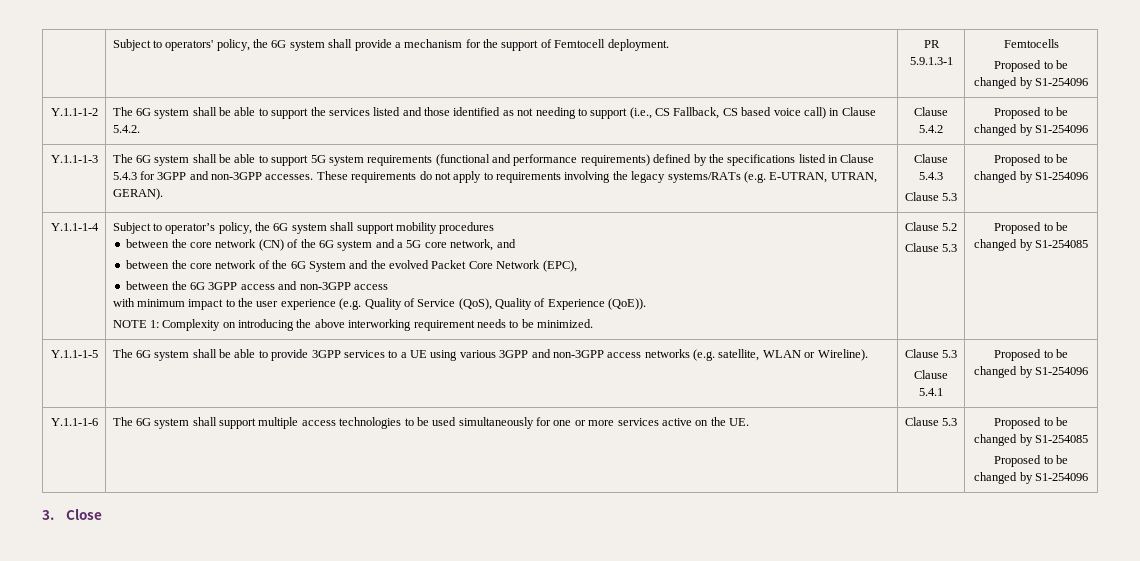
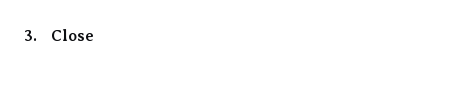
[112,39,669,51] [923,40,940,48] [909,57,953,65] [1003,39,1059,48] [994,60,1068,72] [974,77,1088,89] [50,108,98,116] [112,107,876,119] [112,125,140,133] [914,107,948,116] [919,125,943,133] [994,107,1068,119] [974,124,1088,136] [50,155,98,163] [112,154,875,166] [112,171,877,183] [112,188,163,200] [914,154,948,163] [919,172,943,180] [904,192,958,201] [994,154,1068,166] [974,171,1088,183] [50,223,99,231] [112,222,495,234] [126,239,516,251] [126,260,577,272] [126,281,388,290] [112,298,647,310] [112,319,594,331] [904,222,958,231] [904,243,958,252] [994,222,1068,234] [974,239,1088,251] [50,350,98,358] [112,349,868,361] [904,349,958,358] [914,370,948,379] [919,388,943,396] [994,349,1068,361] [974,366,1088,378] [50,418,98,426] [112,417,750,429] [904,417,958,426] [994,417,1068,429] [974,434,1088,446] [994,455,1068,467] [974,472,1088,484] | Subject to operators' policy, the 6G system shall provide a mechanism for the support of Femtocell deployment. | PR 5.9.1.3-1 | Femtocells // Proposed to be changed by S1-254096 // Y.1.1-1-2 | The 6G system shall be able to support the services listed and those identified as not needing to support (i.e., CS Fallback, CS based voice call) in Clause 5.4.2. | Clause 5.4.2 | Proposed to be changed by S1-254096 // Y.1.1-1-3 | The 6G system shall be able to support 5G system requirements (functional and performance requirements) defined by the specifications listed in Clause 5.4.3 for 3GPP and non-3GPP accesses. These requirements do not apply to requirements involving the legacy systems/RATs (e.g. E-UTRAN, UTRAN, GERAN). | Clause 5.4.3 // Clause 5.3 | Proposed to be changed by S1-254096 // Y.1.1-1-4 | Subject to operator’s policy, the 6G system shall support mobility procedures // between the core network (CN) of the 6G system and a 5G core network, and // between the core network of the 6G System and the evolved Packet Core Network (EPC), // between the 6G 3GPP access and non-3GPP access // with minimum impact to the user experience (e.g. Quality of Service (QoS), Quality of Experience (QoE)). // NOTE 1: Complexity on introducing the above interworking requirement needs to be minimized. | Clause 5.2 // Clause 5.3 | Proposed to be changed by S1-254085 // Y.1.1-1-5 | The 6G system shall be able to provide 3GPP services to a UE using various 3GPP and non-3GPP access networks (e.g. satellite, WLAN or Wireline). | Clause 5.3 // Clause 5.4.1 | Proposed to be changed by S1-254096 // Y.1.1-1-6 | The 6G system shall support multiple access technologies to be used simultaneously for one or more services active on the UE. | Clause 5.3 | Proposed to be changed by S1-254085 // Proposed to be changed by S1-254096 // -> (24, 35) none

